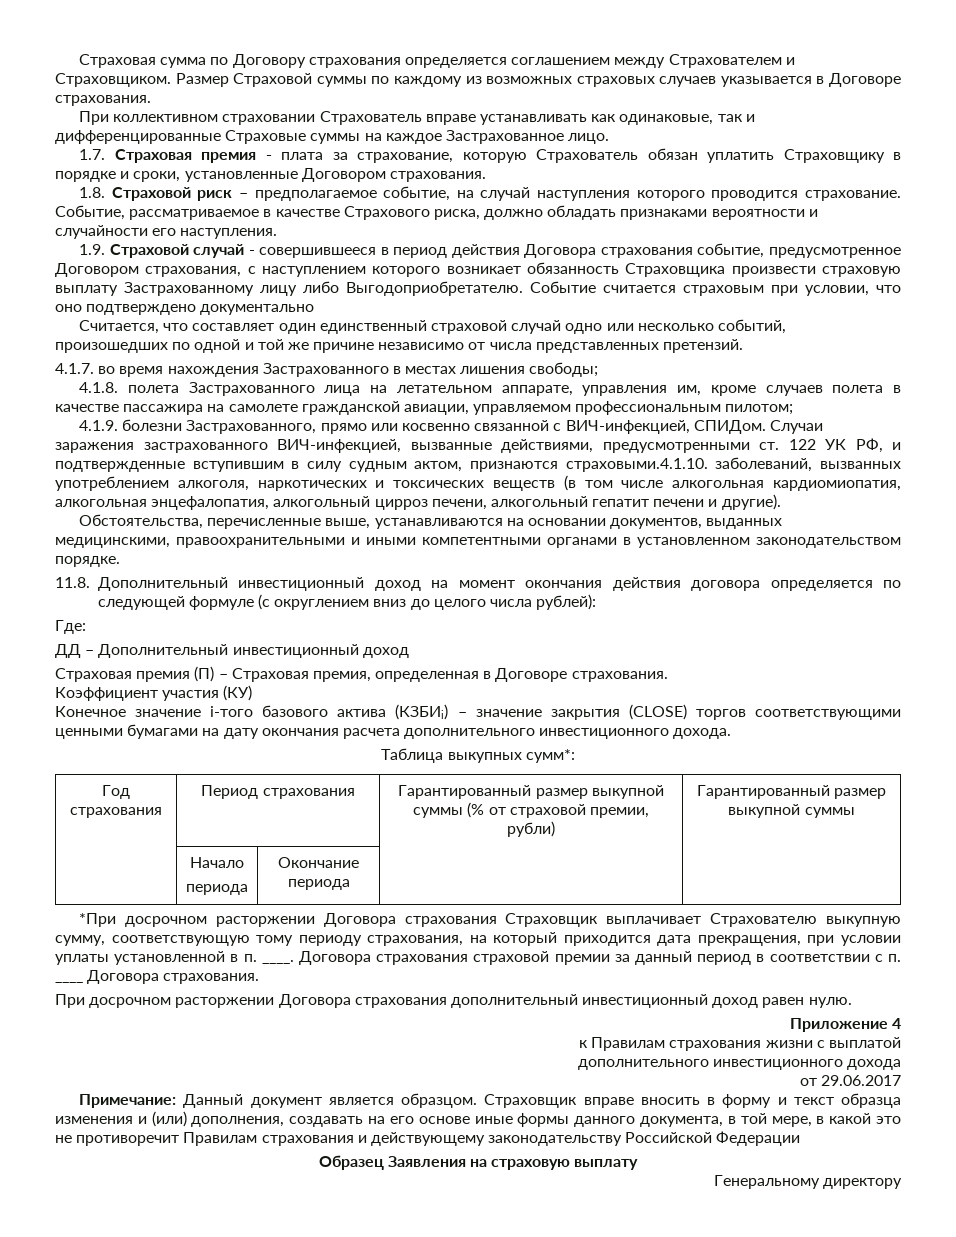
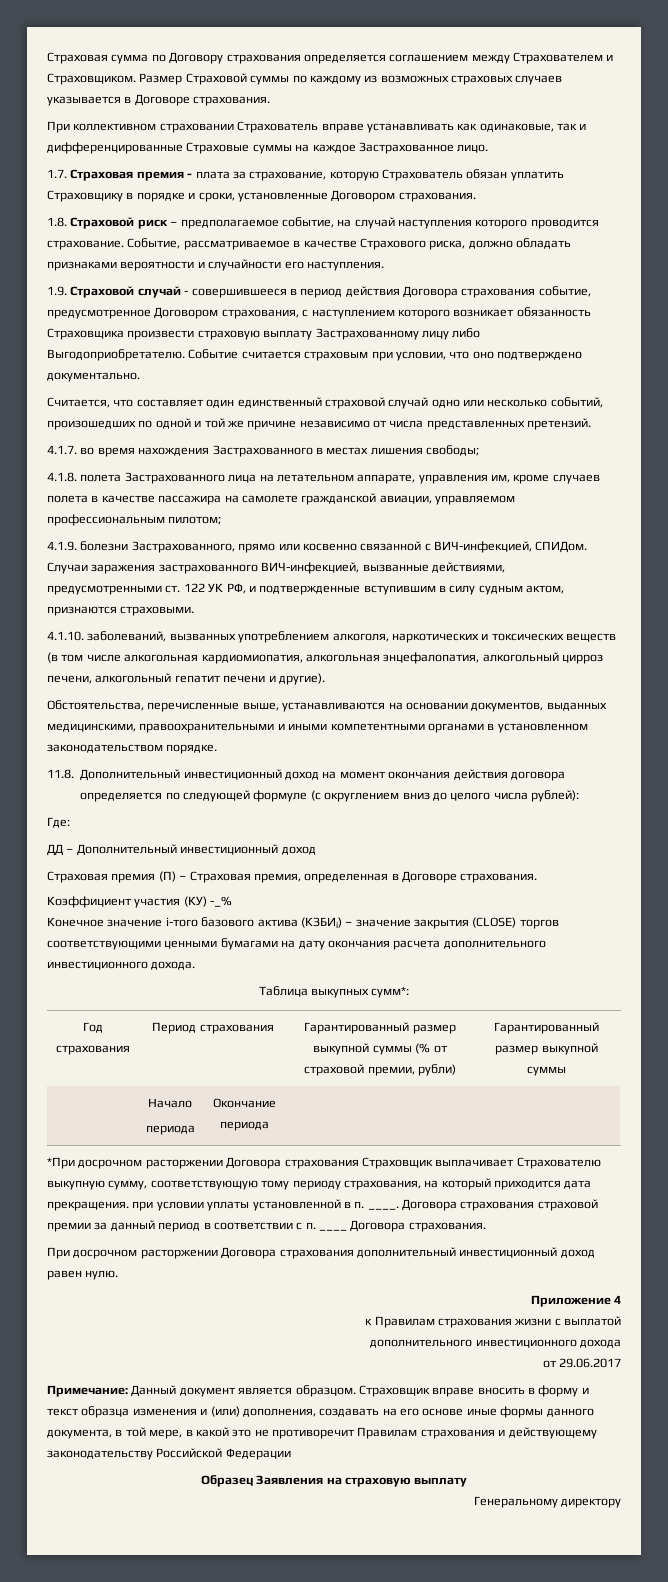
[200,304,315,315] документально -> [47,372,140,382] документально.
[565,458,708,472] страховыми.4.1.10. -> [120,606,195,616] [47,631,84,641] страховыми. // 4.1.10.
(253, 693) none -> [210,896,233,907] -_%
[697,935,801,946] прекращения, -> [47,1201,129,1211] прекращения.

